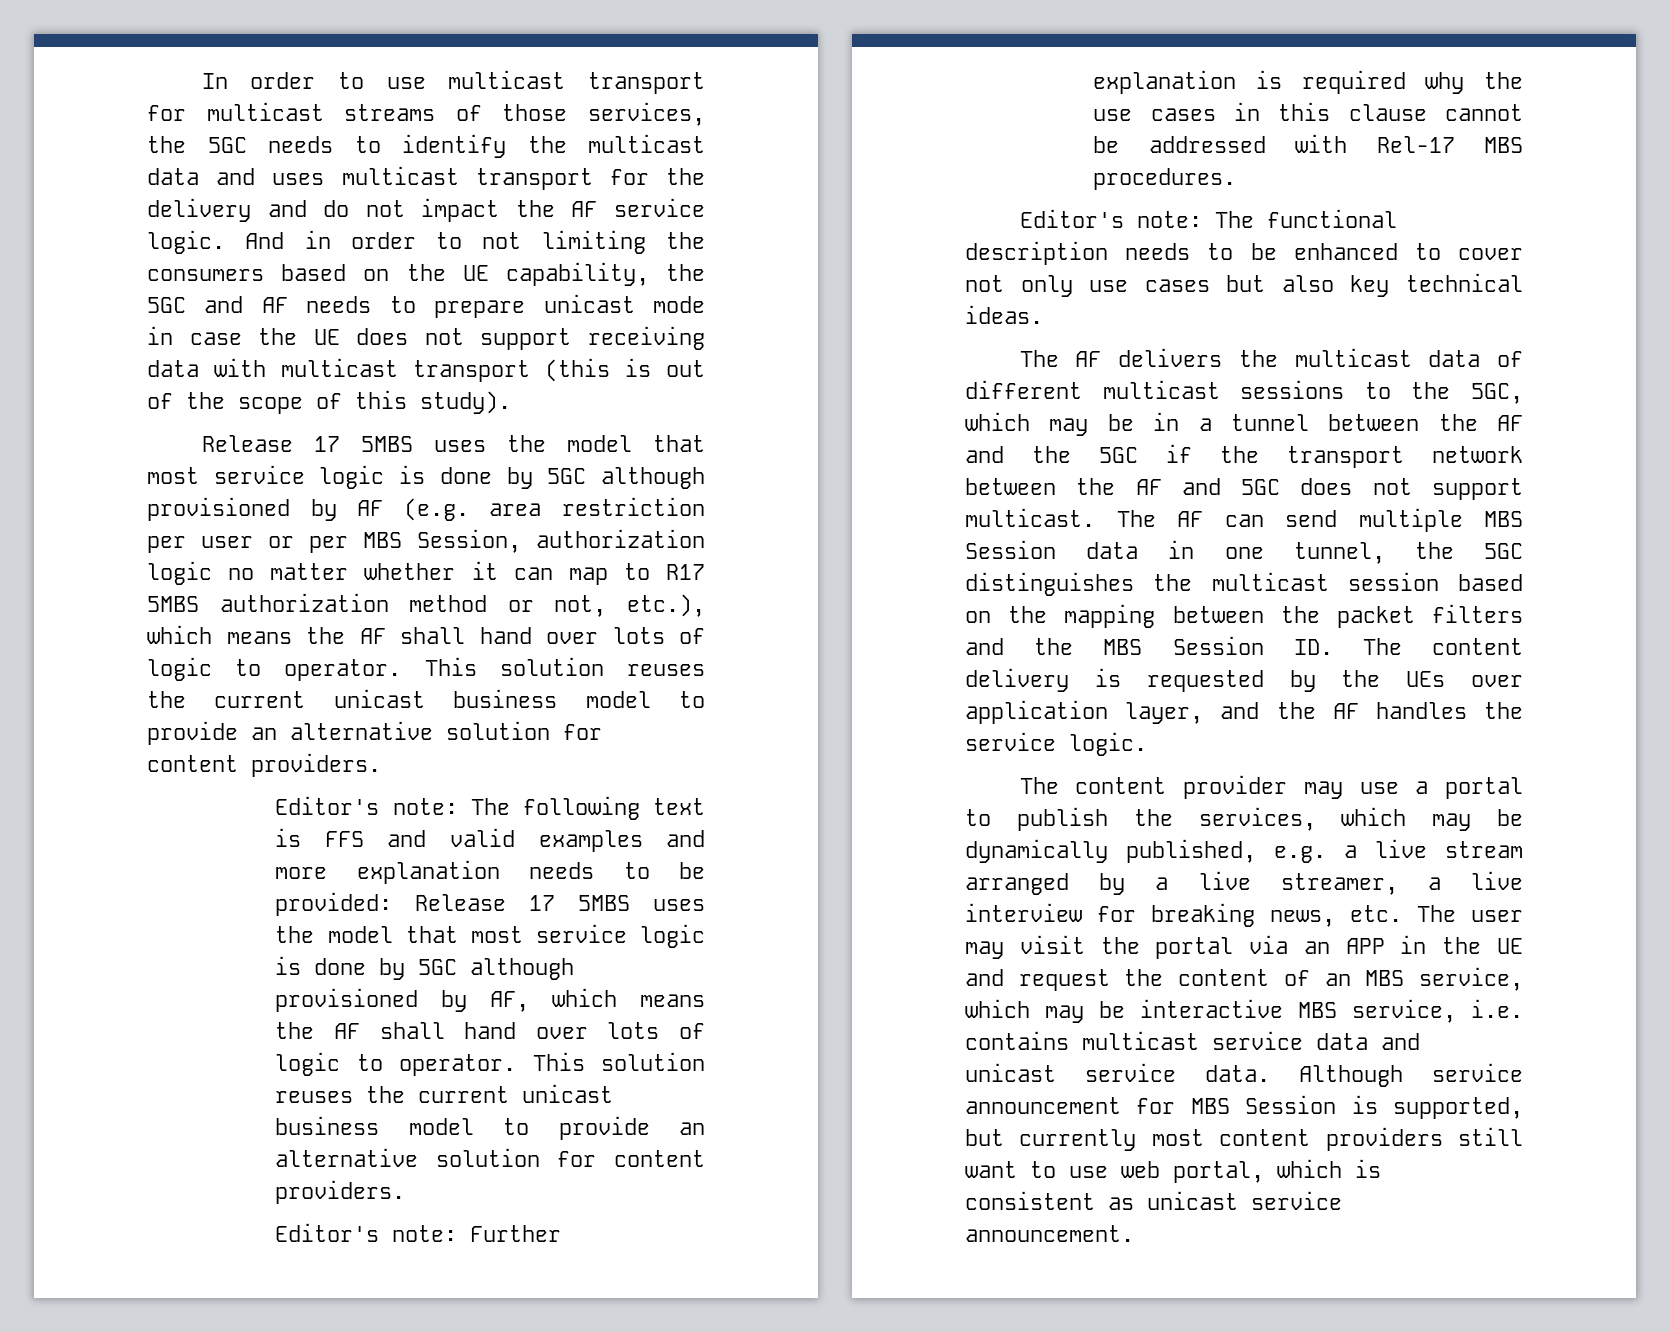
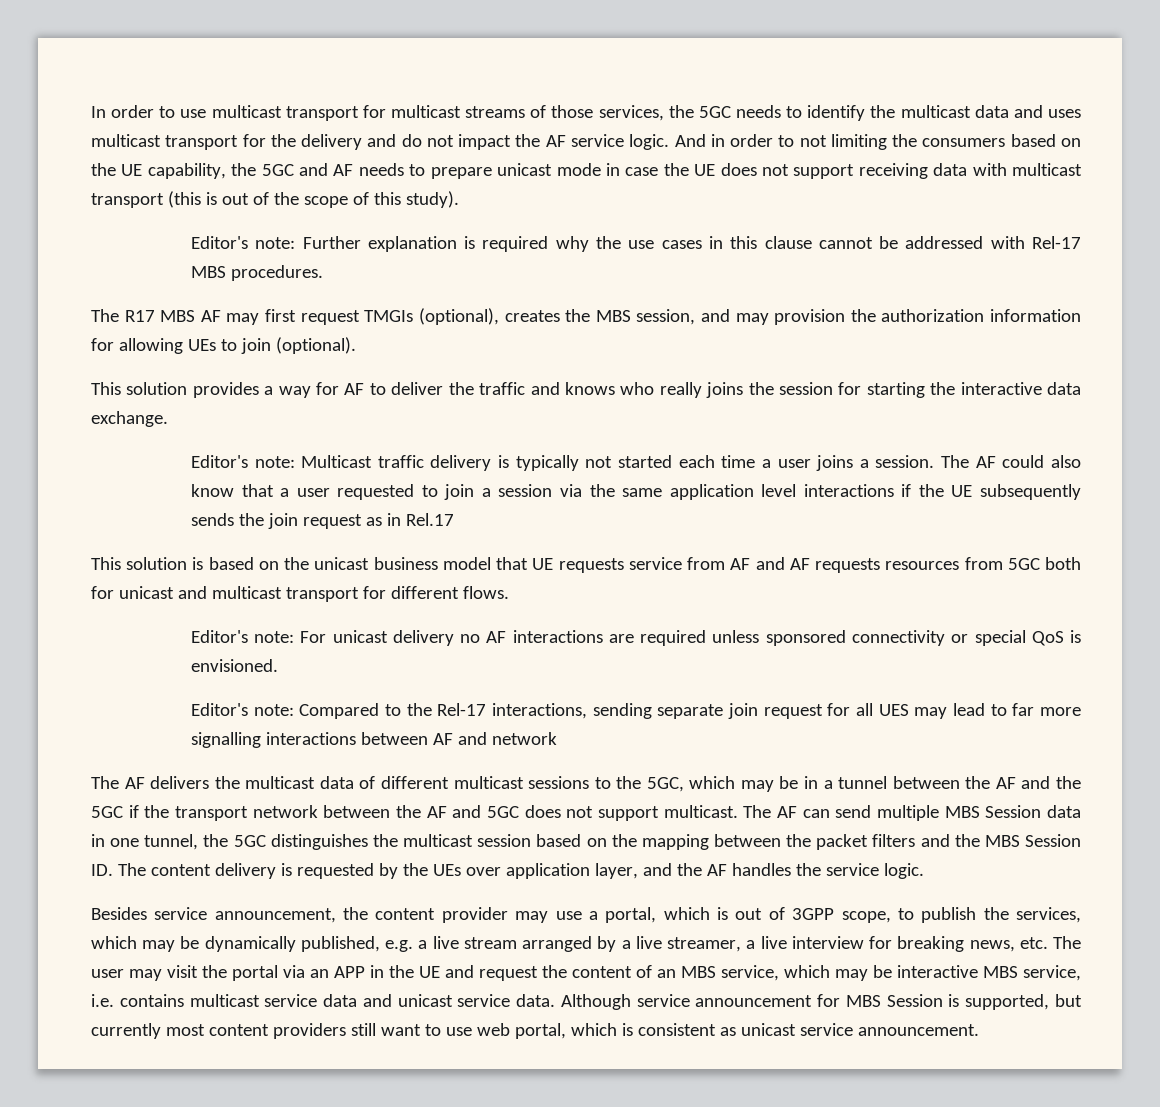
[201,435,705,452] [147,465,705,489] [147,497,705,521] [147,529,705,553] [147,561,705,585] [147,593,705,617] [147,625,705,644] [147,657,705,681] [147,689,705,708] [147,721,602,745] [147,753,381,777] [275,796,705,820] [275,828,705,852] [275,860,705,884] [275,892,705,916] [275,924,705,948] [275,956,575,980] [275,988,705,1012] [275,1022,705,1039] [275,1052,705,1076] [275,1084,614,1103] [275,1116,705,1140] [275,1148,705,1167] [275,1180,406,1204] // Release 17 5MBS uses the model that most service logic is done by 5GC although provisioned by AF (e.g. area restriction per user or per MBS Session, authorization logic no matter whether it can map to R17 5MBS authorization method or not, etc.), which means the AF shall hand over lots of logic to operator. This solution reuses the current unicast business model to provide an alternative solution for content providers. // Editor's note: The following text is FFS and valid examples and more explanation needs to be provided: Release 17 5MBS uses the model that most service logic is done by 5GC although provisioned by AF, which means the AF shall hand over lots of logic to operator. This solution reuses the current unicast business model to provide an alternative solution for content providers. -> (459, 199) none
[1019,209,1397,228] [965,241,1523,265] [965,273,1523,297] [965,305,1043,324] Editor's note: The functional description needs to be enhanced to cover not only use cases but also key technical ideas. -> [91,308,1081,325] [91,337,356,354] [91,382,1081,398] [91,411,168,427] [190,455,1081,471] [190,484,1081,500] [190,513,454,529] [91,557,1081,573] [91,586,509,602] [190,630,1081,646] [190,659,278,672] [190,703,1081,719] [190,732,557,748] The R17 MBS AF may first request TMGIs (optional), creates the MBS session, and may provision the authorization information for allowing UEs to join (optional). // This solution provides a way for AF to deliver the traffic and knows who really joins the session for starting the interactive data exchange. // Editor's note: Multicast traffic delivery is typically not started each time a user joins a session. The AF could also know that a user requested to join a session via the same application level interactions if the UE subsequently sends the join request as in Rel.17 // This solution is based on the unicast business model that UE requests service from AF and AF requests resources from 5GC both for unicast and multicast transport for different flows. // Editor's note: For unicast delivery no AF interactions are required unless sponsored connectivity or special QoS is envisioned. // Editor's note: Compared to the Rel-17 interactions, sending separate join request for all UES may lead to far more signalling interactions between AF and network
[1019,777,1059,794] The -> [91,907,369,923] Besides service announcement, the
[1445,777,1523,799] portal -> [605,907,891,923] portal, which is out of 3GPP scope,

